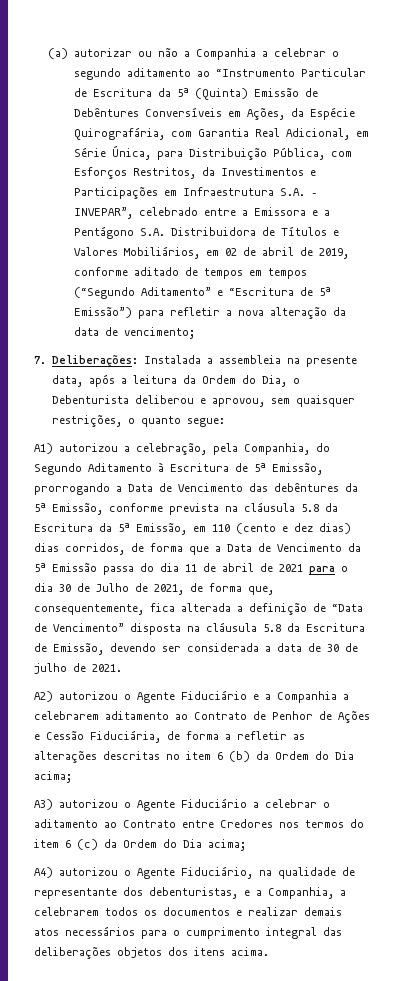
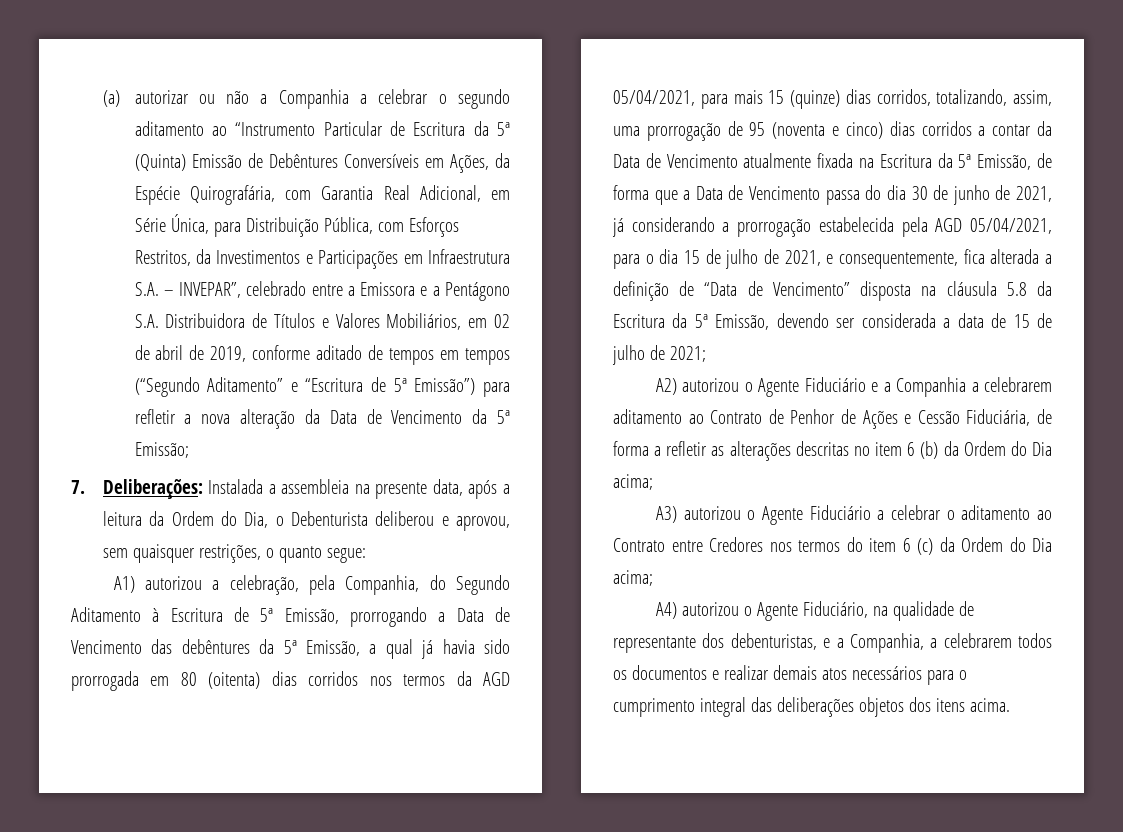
[73,327,195,339] data de vencimento; -> [329,409,510,424] [134,442,189,458] Data de Vencimento da 5ª Emissão;
[109,502,338,515] [34,523,351,535] [34,543,125,555] conforme prevista na cláusula 5.8 da Escritura da 5ª Emissão, em 110 (cento e dez dias) dias corridos, -> [369,639,510,659] [71,671,511,691] [613,89,1052,109] [613,121,1052,141] [613,153,1032,170] a qual já havia sido prorrogada em 80 (oitenta) dias corridos nos termos da AGD 05/04/2021, para mais 15 (quinze) dias corridos, totalizando, assim, uma prorrogação de 95 (noventa e cinco) dias corridos a contar da Data de Vencimento atualmente fixada na Escritura da 5ª Emissão,
[348,543,361,552] [34,563,348,575] [34,583,274,595] da 5ª Emissão passa do dia 11 de abril de 2021 para o dia 30 de Julho de 2021, de forma que, -> [825,185,1052,205] [612,217,1052,237] [613,249,834,269] passa do dia 30 de junho de 2021, já considerando a prorrogação estabelecida pela AGD 05/04/2021, para o dia 15 de julho de 2021, e
[34,643,47,652] de -> [672,313,708,328] da 5ª
[327,643,358,652] [34,663,122,674] 30 de julho de 2021. -> [1013,313,1052,328] [612,345,706,365] 15 de julho de 2021;

